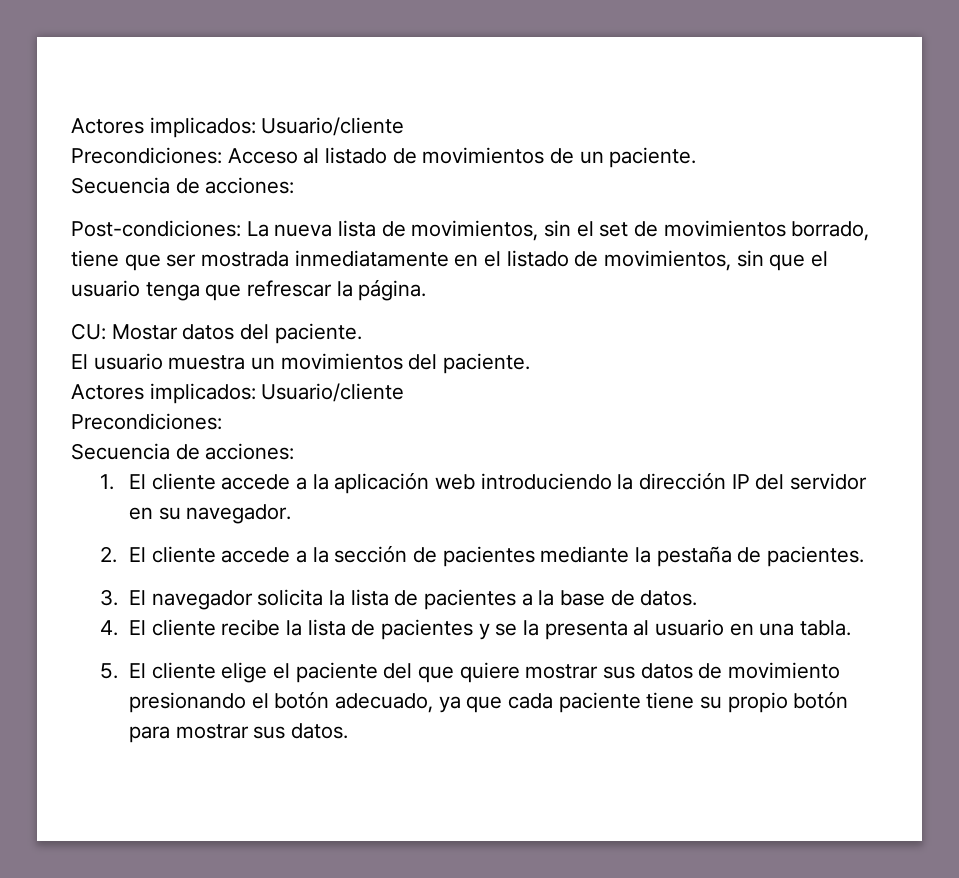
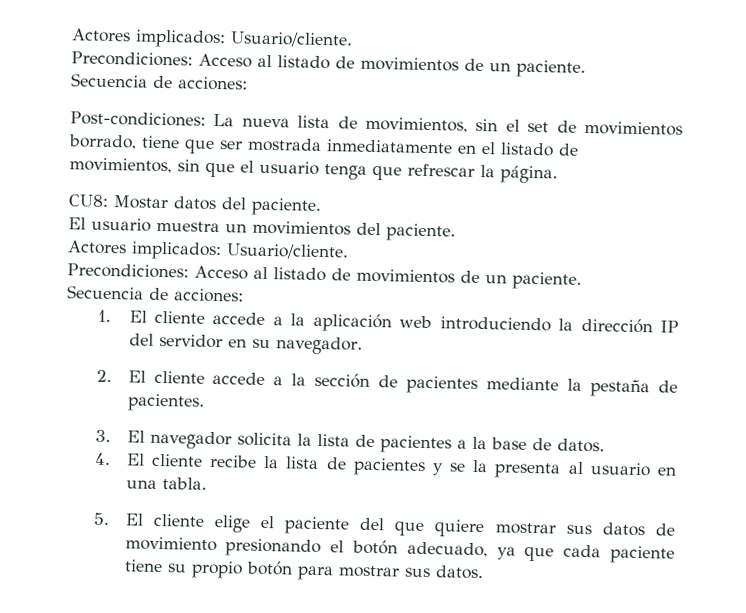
[71,117,405,138] Actores implicados: Usuario/cliente -> [71,28,353,49] Actores implicados: Usuario/cliente.
[71,323,106,340] CU: -> [68,194,109,207] CU8:
[261,383,405,402] [71,413,222,430] Usuario/cliente // Precondiciones: -> [226,243,349,260] [67,263,582,290] Usuario/cliente. // Precondiciones: Acceso al listado de movimientos de un paciente.

